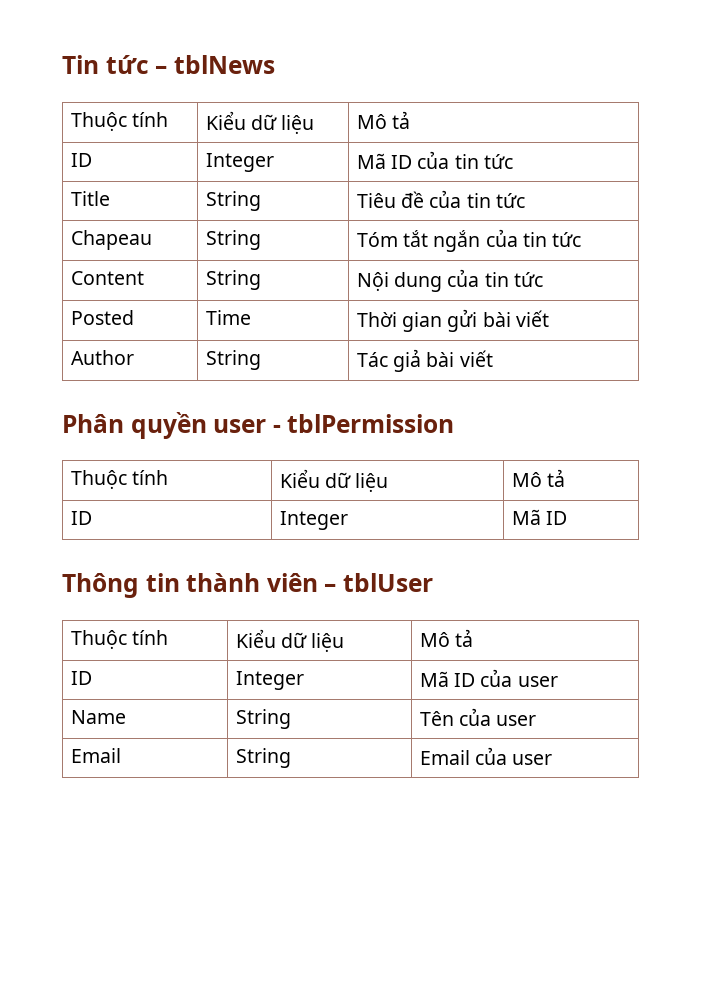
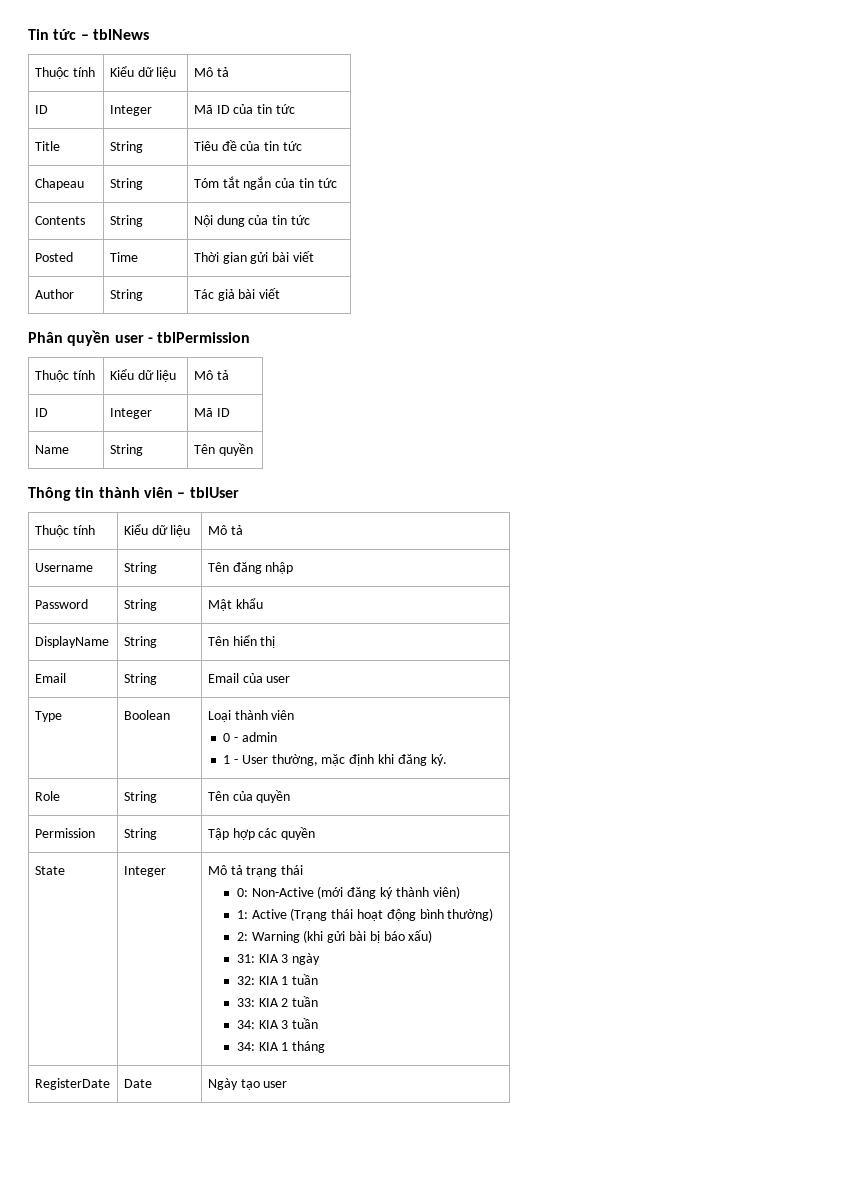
[70,271,144,285] Content -> [34,216,85,225] Contents
(568, 518) none -> [34,445,69,454] [109,444,143,456] [193,443,253,456] // Name | String | Tên quyền
[70,671,92,685] [235,671,304,690] [419,669,558,687] [70,710,126,724] [235,709,291,729] [419,708,537,726] ID | Integer | Mã ID của user // Name | String | Tên của user -> [34,563,93,572] [123,562,157,574] [207,562,294,574] [34,599,88,609] [123,599,157,611] [207,598,263,611] [34,636,109,648] [123,636,157,648] [207,635,276,648] Username | String | Tên đăng nhập // Password | String | Mật khẩu // DisplayName | String | Tên hiển thị
(553, 759) none -> [34,711,62,722] [123,710,170,720] [207,710,295,722] [223,732,277,742] [223,754,447,766] [34,791,60,801] [123,791,157,803] [207,790,291,803] [34,828,95,838] [123,828,157,840] [207,827,316,840] [34,866,65,875] [123,866,166,877] [207,865,304,877] [236,886,460,899] [236,908,494,921] [236,930,433,943] [236,953,321,965] [236,974,319,985] [236,996,319,1007] [236,1018,319,1029] [236,1041,326,1053] [34,1078,110,1090] [123,1079,152,1088] [207,1078,288,1090] // Type | Boolean | Loại thành viên // 0 - admin // 1 - User thường, mặc định khi đăng ký. // Role | String | Tên của quyền // Permission | String | Tập hợp các quyền // State | Integer | Mô tả trạng thái // 0: Non-Active (mới đăng ký thành viên) // 1: Active (Trạng thái hoạt động bình thường) // 2: Warning (khi gửi bài bị báo xấu) // 31: KIA 3 ngày // 32: KIA 1 tuần // 33: KIA 2 tuần // 34: KIA 3 tuần // 34: KIA 1 tháng // RegisterDate | Date | Ngày tạo user

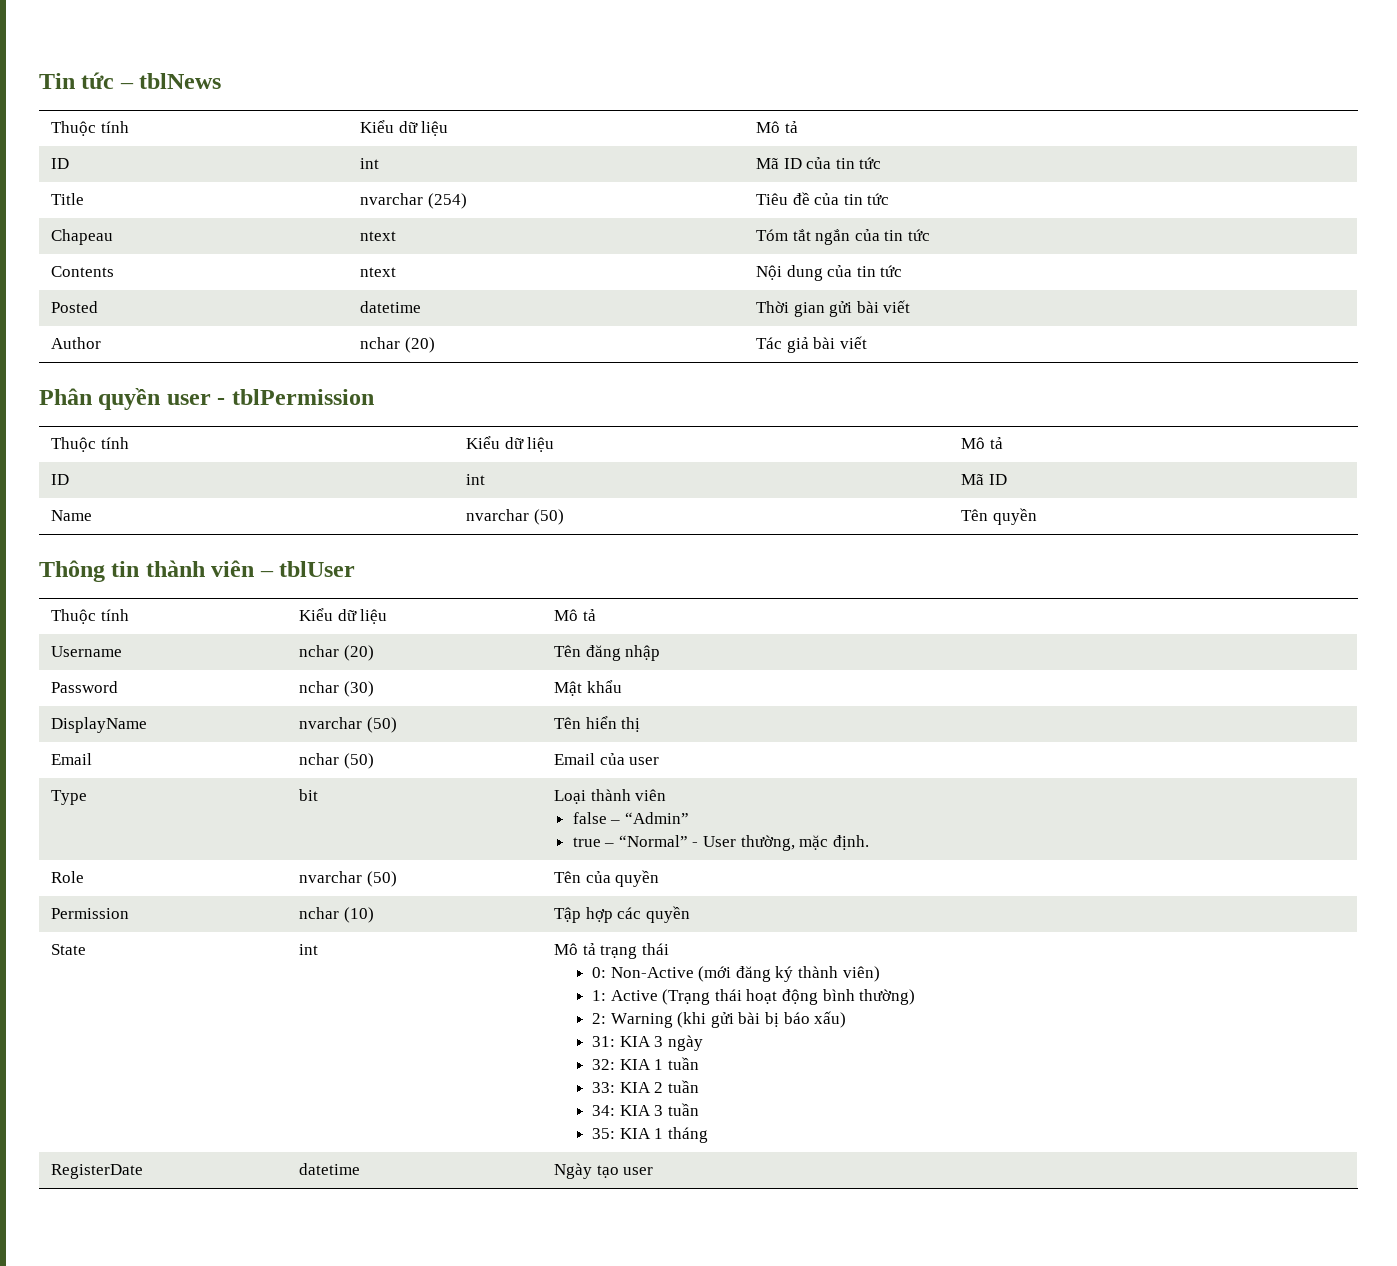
[109,105,152,116] Integer -> [359,158,379,169] int
[109,141,143,153] String -> [359,193,467,209] nvarchar (254)
[109,178,143,190] String -> [359,231,396,241] ntext
[109,215,143,227] String -> [359,267,396,277] ntext
[109,252,138,262] Time -> [359,301,421,313] datetime
[109,289,143,301] String -> [359,337,435,353] nchar (20)
[109,408,152,419] Integer -> [465,474,485,485] int
[109,444,143,456] String -> [465,509,564,525] nvarchar (50)
[123,562,157,574] String -> [298,645,374,661] nchar (20)
[123,599,157,611] String -> [298,681,374,697] nchar (30)
[123,636,157,648] String -> [298,717,397,733] nvarchar (50)
[123,673,157,685] String -> [298,753,374,769] nchar (50)
[123,710,170,720] Boolean -> [298,789,318,801] bit
[223,732,277,742] [223,754,447,766] 0 - admin // 1 - User thường, mặc định khi đăng ký. -> [572,812,689,824] [572,835,869,851] false – “Admin” // true – “Normal” - User thường, mặc định.
[123,791,157,803] String -> [298,871,397,887] nvarchar (50)
[123,828,157,840] String -> [298,907,374,923] nchar (10)
[123,866,166,877] Integer -> [298,944,318,955] int
[236,1042,255,1051] 34: -> [591,1128,615,1139] 35:
[123,1079,152,1088] Date -> [298,1163,360,1175] datetime

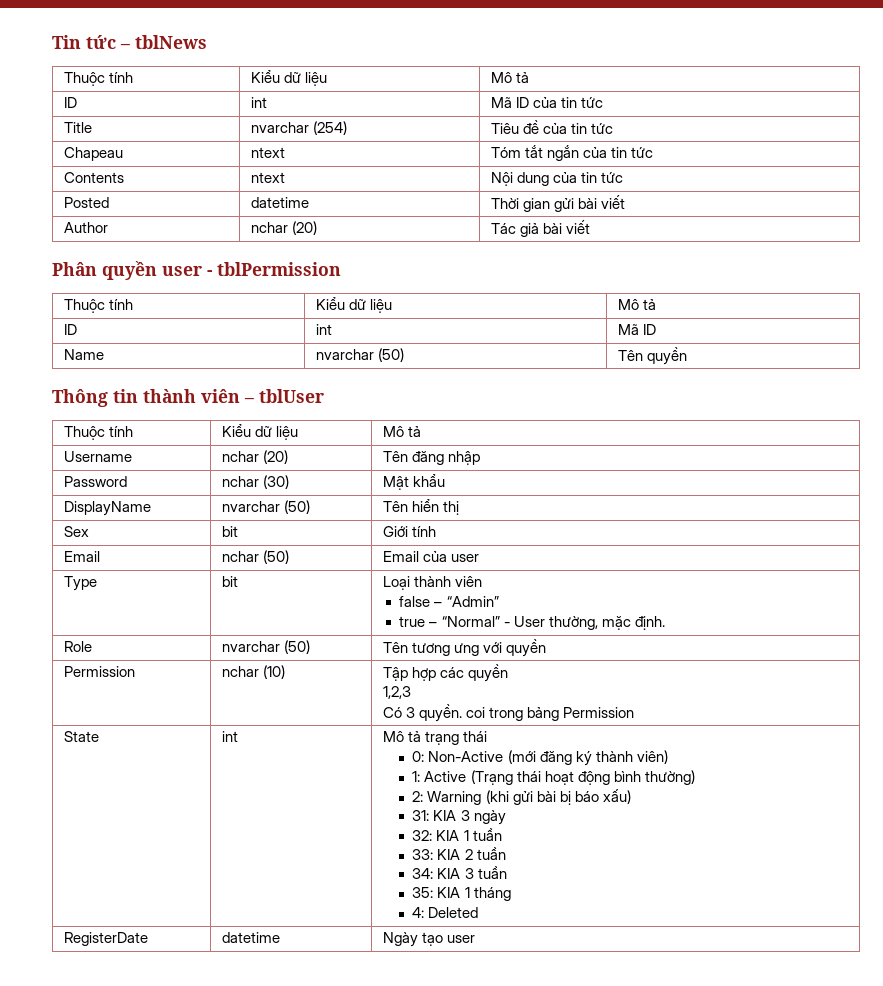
(641, 724) none -> [63,526,89,537] [221,526,238,537] [382,526,436,537] // Sex | bit | Giới tính
[585,871,611,883] của -> [411,642,503,656] tương ưng với
(690, 914) none -> [382,686,411,699] [382,704,635,722] // 1,2,3 // Có 3 quyền. coi trong bảng Permission
(708, 1135) none -> [412,907,479,918] // 4: Deleted

